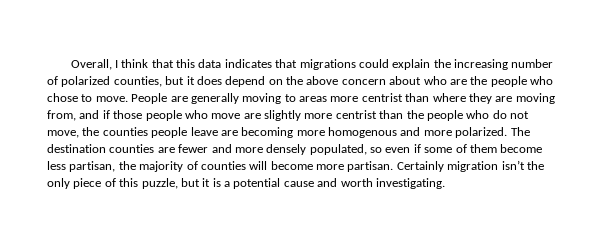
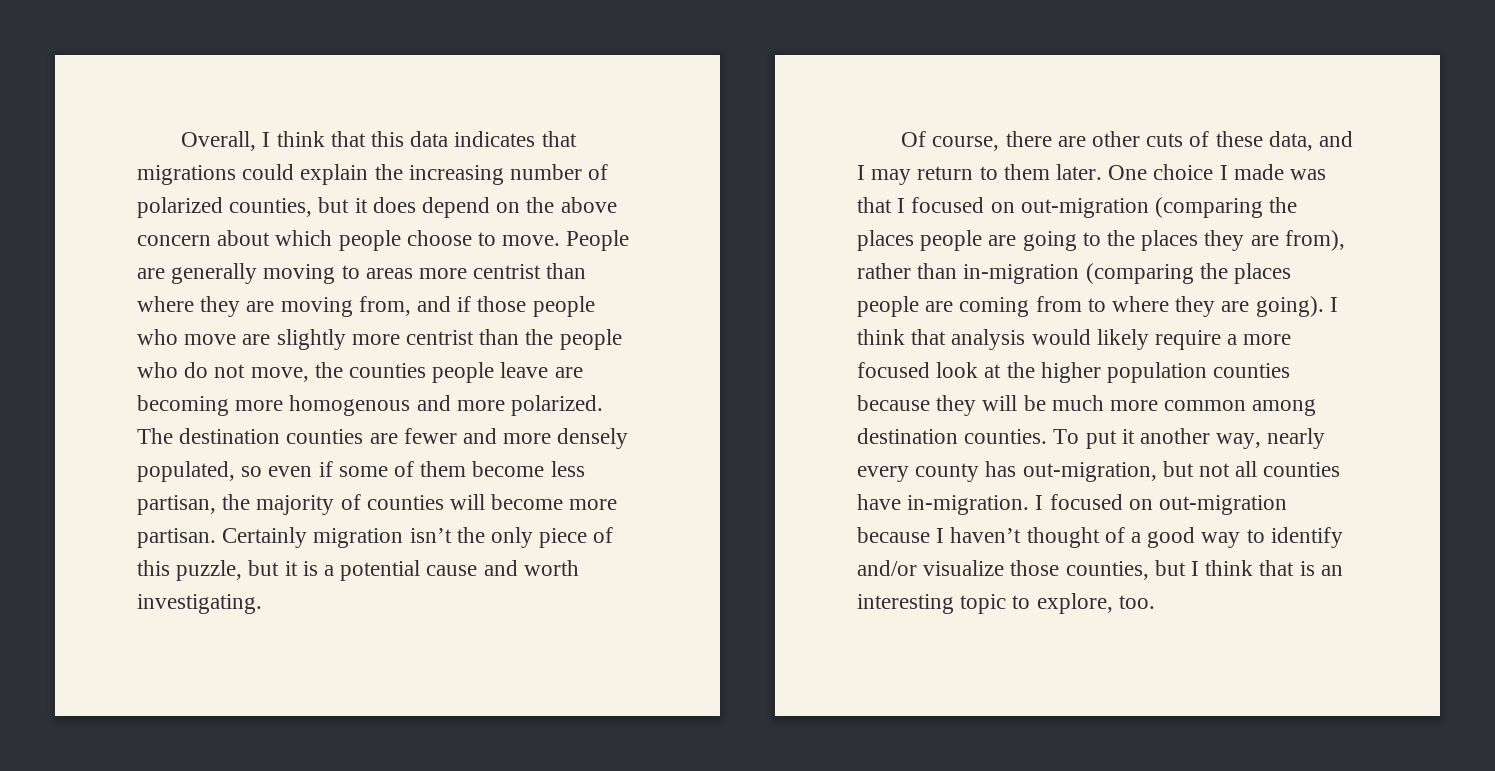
[423,76,553,87] [47,93,78,102] who are the people who chose -> [275,230,472,251] which people choose
(445, 183) none -> [901,131,1353,151] [857,164,1327,185] [857,197,1298,218] [857,230,1345,251] [857,263,1292,284] [857,296,1338,317] [857,329,1292,350] [857,362,1291,383] [857,395,1317,416] [857,428,1326,449] [857,461,1341,482] [857,494,1288,515] [857,527,1343,548] [857,560,1343,580] [857,593,1155,614] // Of course, there are other cuts of these data, and I may return to them later. One choice I made was that I focused on out-migration (comparing the places people are going to the places they are from), rather than in-migration (comparing the places people are coming from to where they are going). I think that analysis would likely require a more focused look at the higher population counties because they will be much more common among destination counties. To put it another way, nearly every county has out-migration, but not all counties have in-migration. I focused on out-migration because I haven’t thought of a good way to identify and/or visualize those counties, but I think that is an interesting topic to explore, too.

